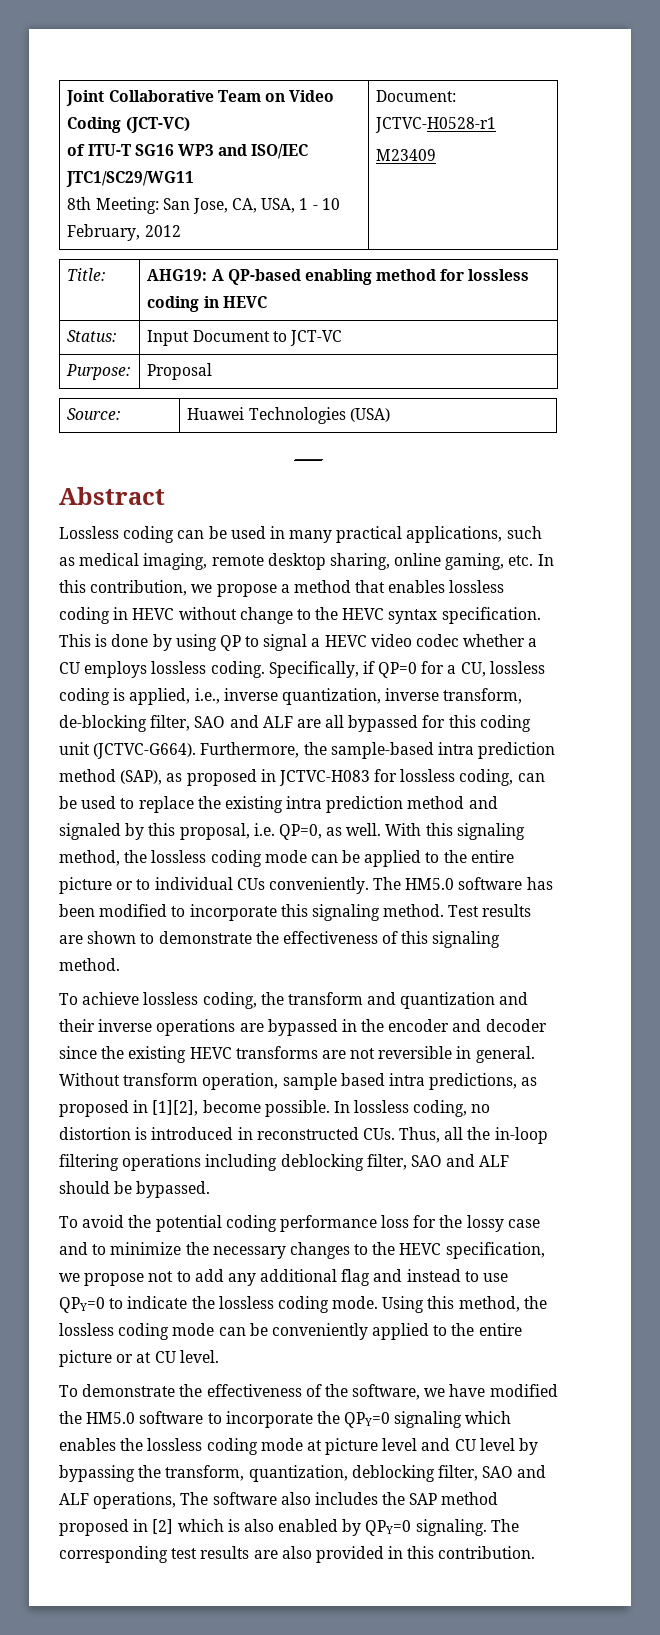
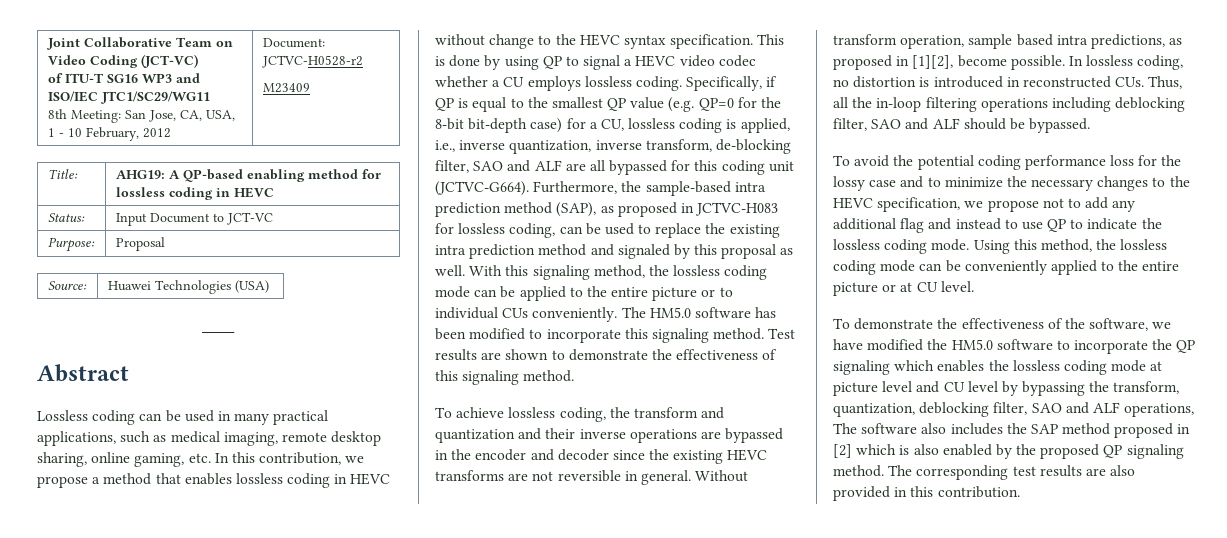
[375,117,497,133] JCTVC-H0528-r1 -> [261,55,363,68] JCTVC-H0528-r2
[378,662,418,678] QP=0 -> [435,97,782,112] [435,118,563,133] QP is equal to the smallest QP value (e.g. QP=0 for the 8-bit bit-depth case)
[179,823,322,840] proposal, i.e. QP=0, -> [721,244,777,259] proposal
[59,1297,105,1313] QPY=0 -> [1047,219,1067,232] QP
[344,1412,391,1428] QPY=0 -> [1176,340,1196,353] QP
[365,1519,487,1536] QPY=0 signaling. -> [1016,444,1184,459] [833,465,884,477] the proposed QP signaling method.

